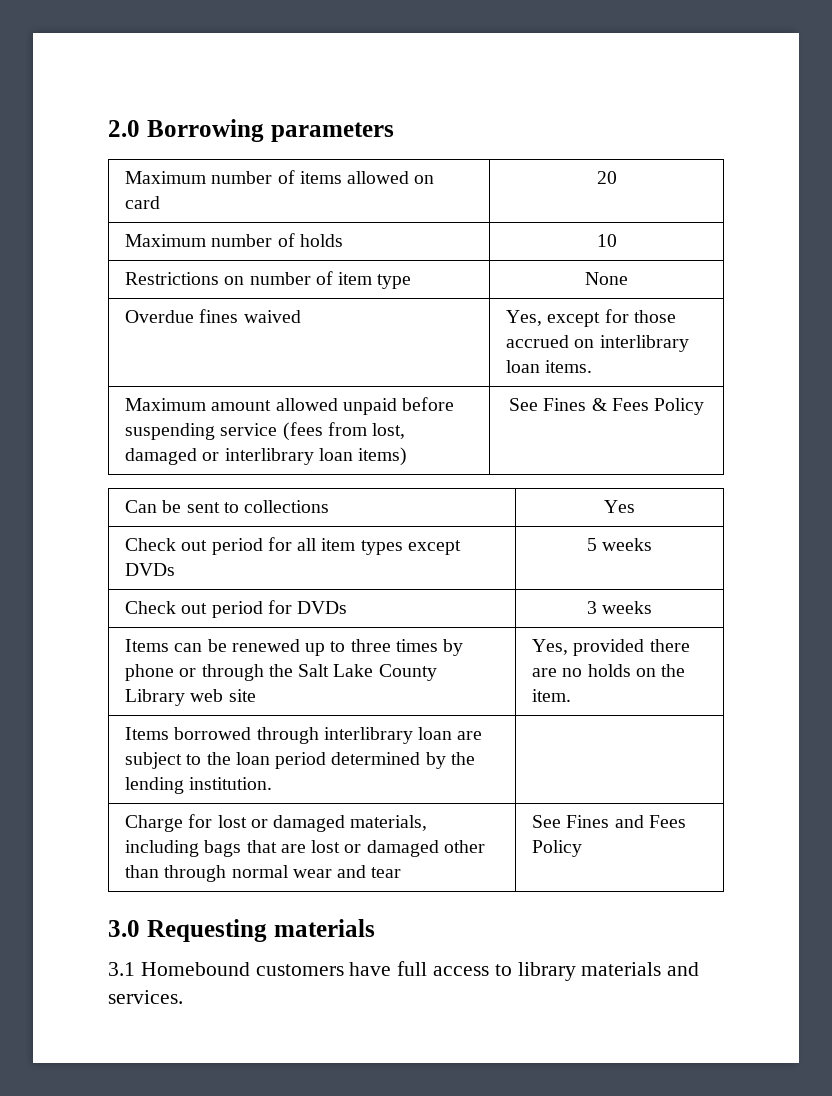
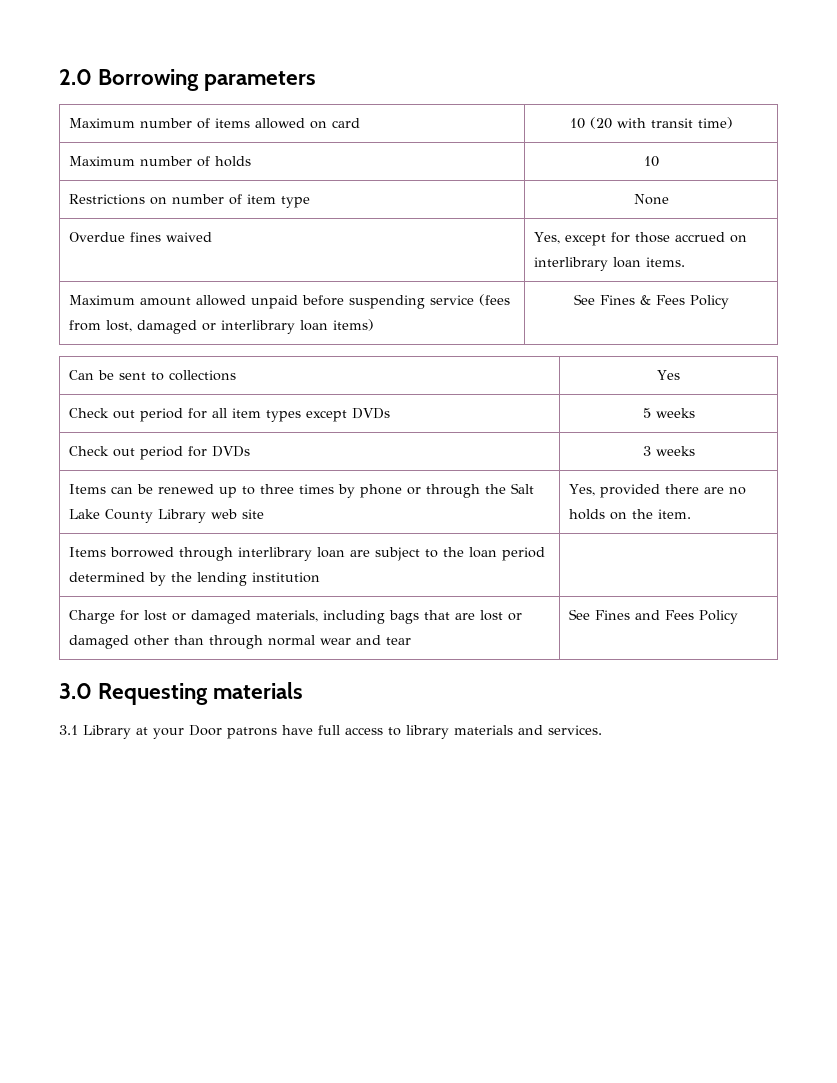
[596,171,617,184] 20 -> [569,117,733,129] 10 (20 with transit time)
[189,777,273,790] institution. -> [251,572,320,583] institution
[140,962,344,976] Homebound customers -> [83,725,277,739] Library at your Door patrons

